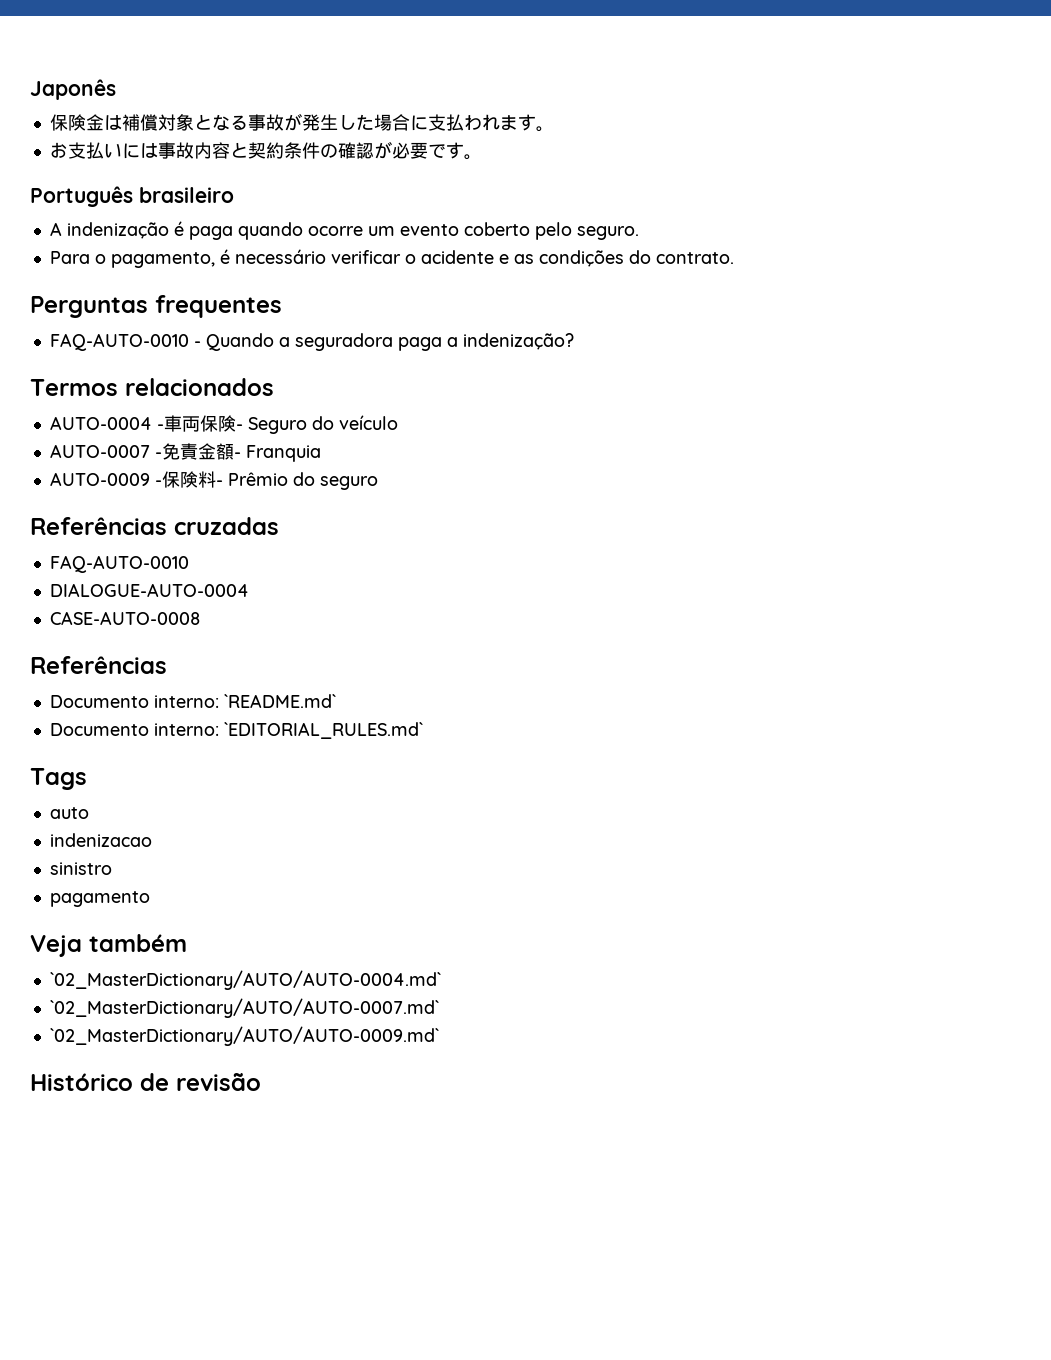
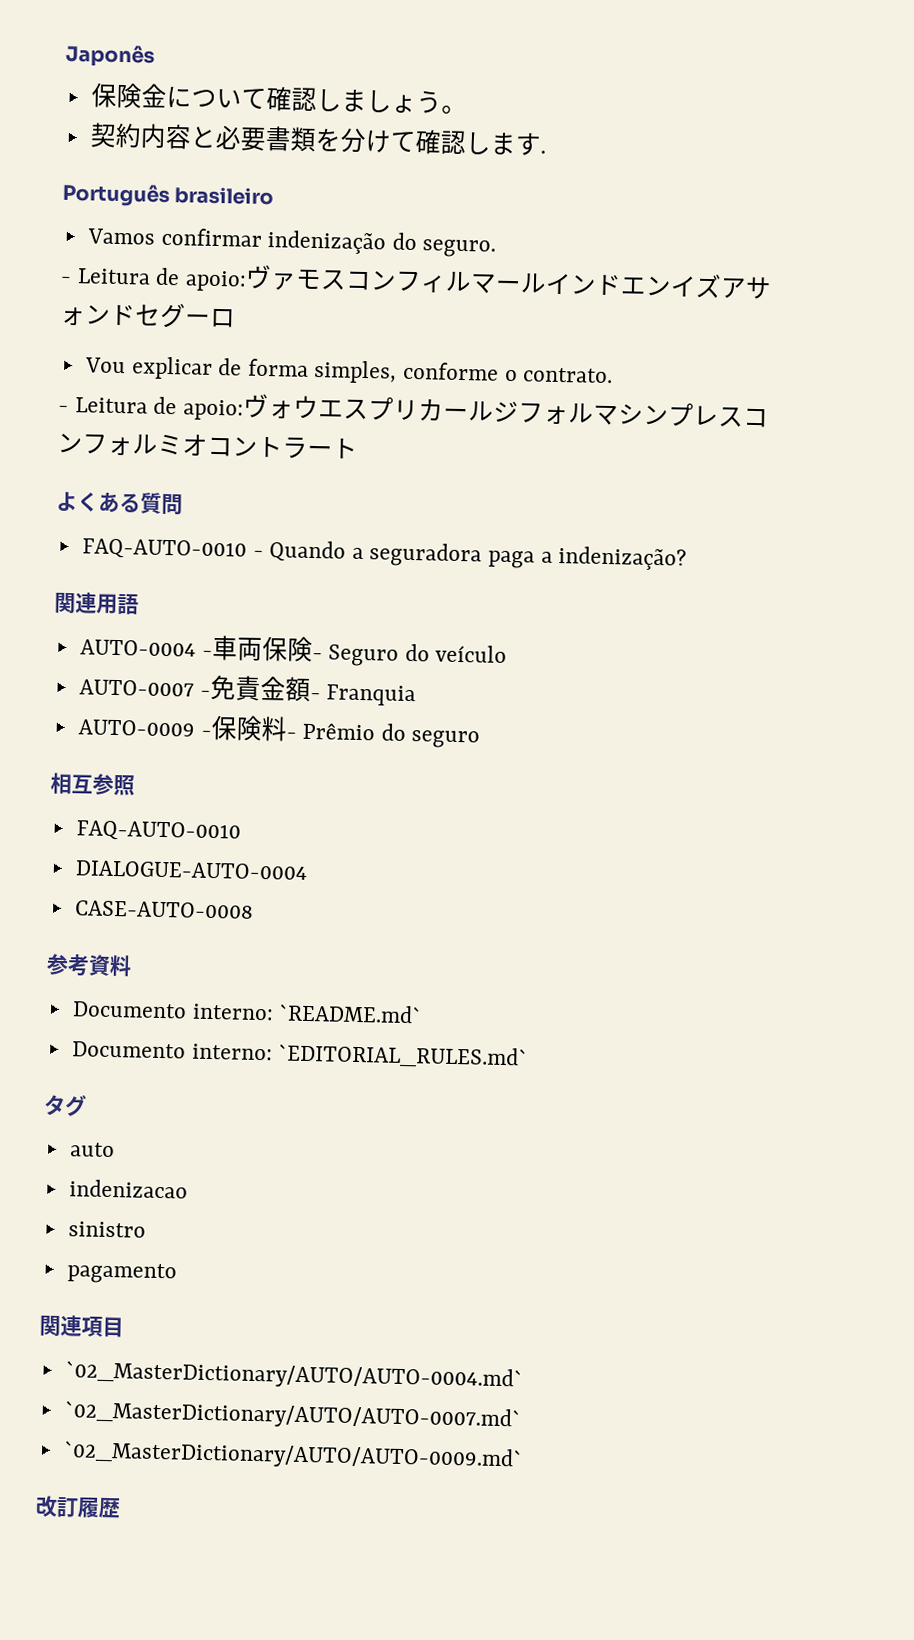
[103,113,554,132] [49,141,482,160] [30,186,234,207] [49,221,639,240] [49,249,734,268] [30,295,282,318] は補償対象となる事故が発生した場合に支払われます。 // お支払いには事故内容と契約条件の確認が必要です。 // Português brasileiro // A indenização é paga quando ocorre um evento coberto pelo seguro. // Para o pagamento, é necessário verificar o acidente e as condições do contrato. // Perguntas frequentes -> [165,85,467,115] [89,122,546,156] [62,182,275,208] [86,227,497,258] [60,264,772,300] [60,302,236,329] [84,356,614,384] [58,393,769,428] [57,433,358,459] [56,491,183,515] について確認しましょう。 // 契約内容と必要書類を分けて確認します. // Português brasileiro // Vamos confirmar indenização do seguro. // - Leitura de apoio:ヴァモスコンフィルマールインドエンイズアサォンドセグーロ // Vou explicar de forma simples, conforme o contrato. // - Leitura de apoio:ヴォウエスプリカールジフォルマシンプレスコンフォルミオコントラート // よくある質問
[30,378,274,396] Termos relacionados -> [54,592,139,615] 関連用語
[30,517,279,535] Referências cruzadas -> [50,772,135,796] 相互参照
[30,656,167,674] Referências -> [46,953,132,977] 参考資料
[30,768,87,790] Tags -> [43,1094,87,1117] タグ
[30,934,187,957] Veja também -> [39,1315,124,1338] 関連項目
[30,1073,261,1091] Histórico de revisão -> [35,1495,121,1519] 改訂履歴

